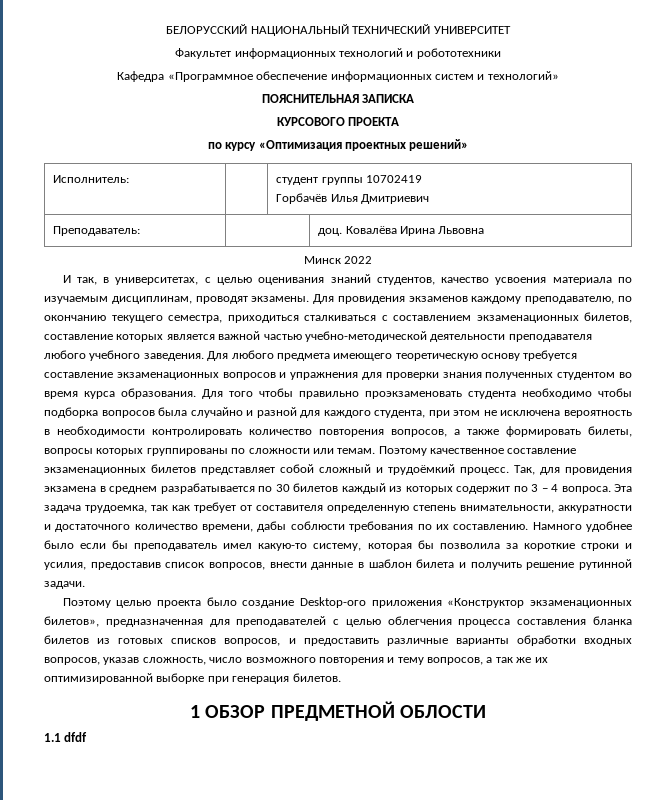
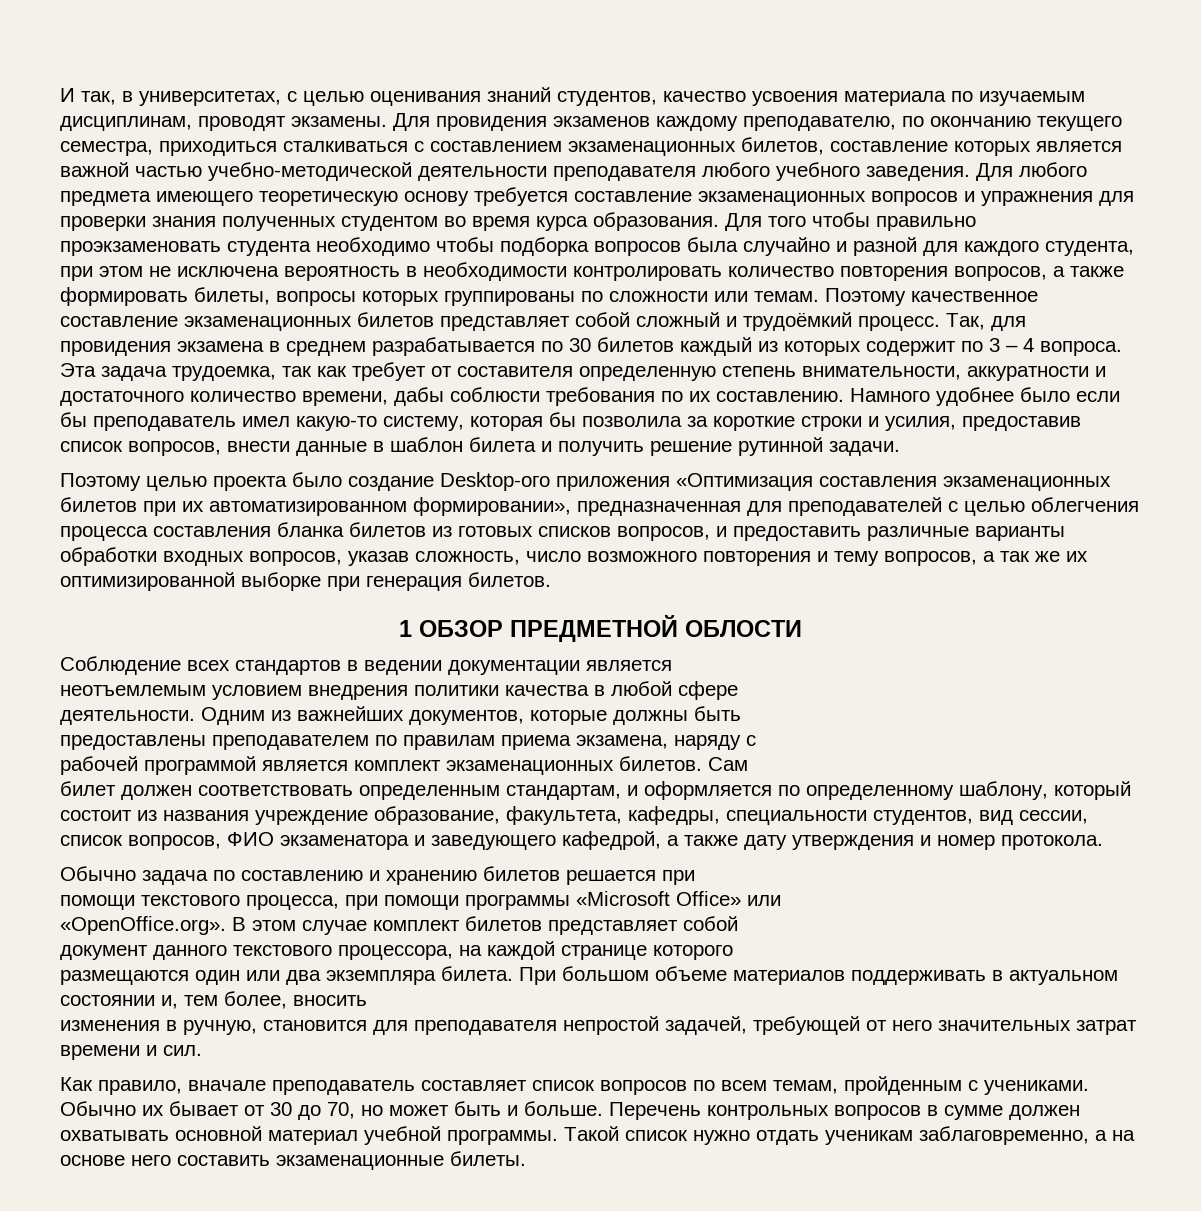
[166,24,511,36] [175,48,501,59] [117,71,559,82] [261,94,415,103] [276,117,400,126] [207,139,469,151] [53,175,130,183] [276,175,422,185] [276,193,429,204] [53,226,141,236] [318,226,485,236] [303,256,373,264] БЕЛОРУССКИЙ НАЦИОНАЛЬНЫЙ ТЕХНИЧЕСКИЙ УНИВЕРСИТЕТ // Факультет информационных технологий и робототехники // Кафедра «Программное обеспечение информационных систем и технологий» // ПОЯСНИТЕЛЬНАЯ ЗАПИСКА // КУРСОВОГО ПРОЕКТА // по курсу «Оптимизация проектных решений» // Исполнитель: | | студент группы 10702419 // Горбачёв Илья Дмитриевич // Преподаватель: | | доц. Ковалёва Ирина Львовна // Минск 2022 // -> (60, 95) none
[447,598,632,608] [44,616,99,627] «Конструктор экзаменационных билетов», -> [676,473,1111,491] [60,497,571,516] «Оптимизация составления экзаменационных билетов при их автоматизированном формировании»,
[44,732,88,742] 1.1 dfdf -> [60,656,672,675] [60,681,738,700] [60,706,741,725] [60,735,756,750] [60,756,748,775] [60,781,1131,800] [60,806,1088,825] [60,831,1103,850] [60,866,695,885] [60,891,781,910] [60,916,738,935] [60,941,733,960] [60,966,1118,985] [60,991,367,1009] [60,1016,1137,1035] [60,1045,202,1060] [60,1076,1089,1095] [60,1101,1080,1120] [60,1126,1135,1145] [60,1151,526,1170] Соблюдение всех стандартов в ведении документации является // неотъемлемым условием внедрения политики качества в любой сфере // деятельности. Одним из важнейших документов, которые должны быть // предоставлены преподавателем по правилам приема экзамена, наряду с // рабочей программой является комплект экзаменационных билетов. Сам // билет должен соответствовать определенным стандартам, и оформляется по определенному шаблону, который состоит из названия учреждение образование, факультета, кафедры, специальности студентов, вид сессии, список вопросов, ФИО экзаменатора и заведующего кафедрой, а также дату утверждения и номер протокола. // Обычно задача по составлению и хранению билетов решается при // помощи текстового процесса, при помощи программы «Microsoft Office» или // «OpenOffice.org». В этом случае комплект билетов представляет собой // документ данного текстового процессора, на каждой странице которого // размещаются один или два экземпляра билета. При большом объеме материалов поддерживать в актуальном состоянии и, тем более, вносить // изменения в ручную, становится для преподавателя непростой задачей, требующей от него значительных затрат времени и сил. // Как правило, вначале преподаватель составляет список вопросов по всем темам, пройденным с учениками. Обычно их бывает от 30 до 70, но может быть и больше. Перечень контрольных вопросов в сумме должен охватывать основной материал учебной программы. Такой список нужно отдать ученикам заблаговременно, а на основе него составить экзаменационные билеты.

